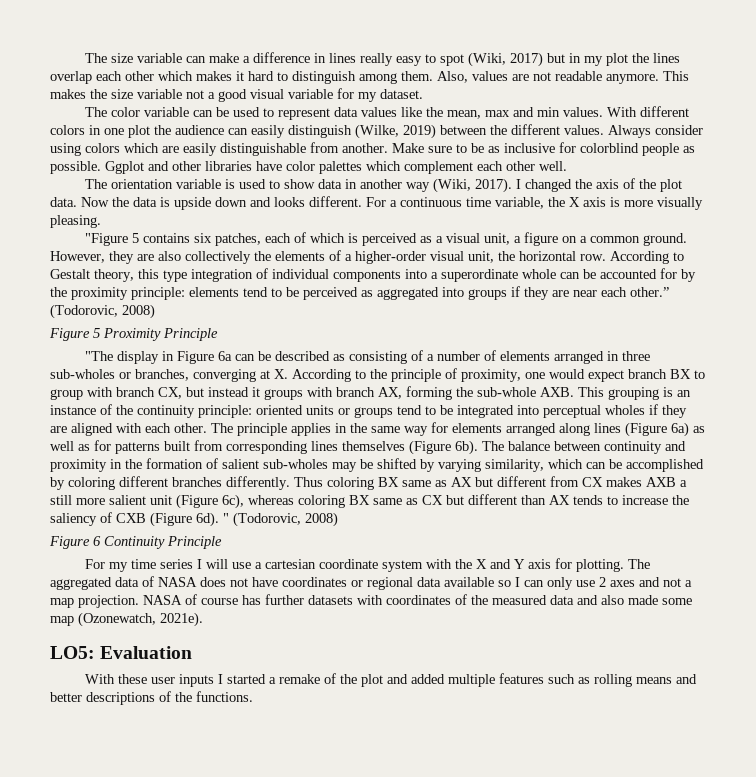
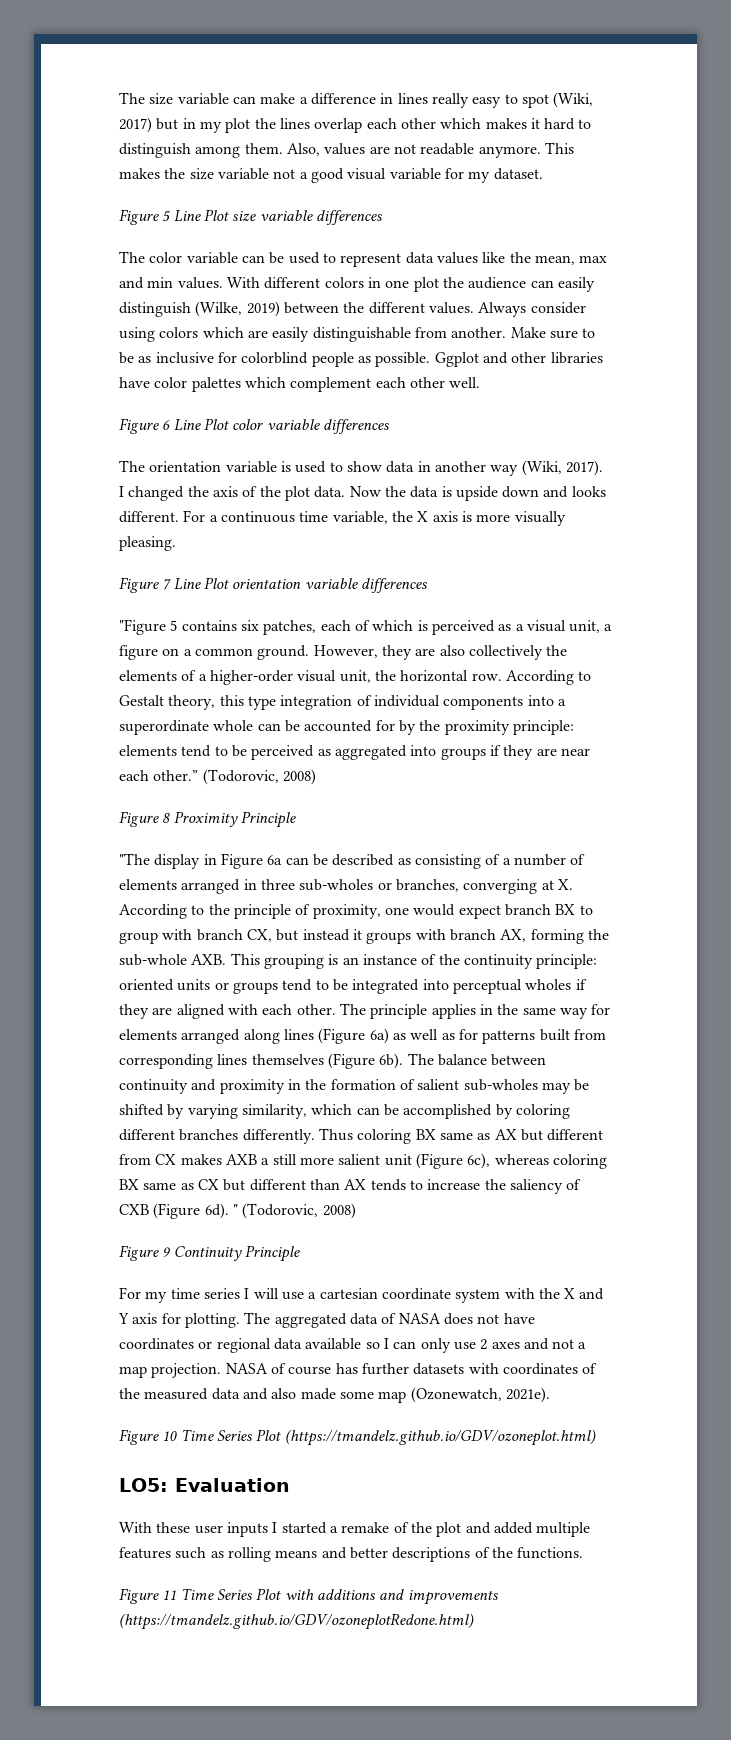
(423, 94) none -> [119,209,383,225] // Figure 5 Line Plot size variable differences
(567, 166) none -> [119,418,390,434] // Figure 6 Line Plot color variable differences
(101, 221) none -> [119,577,428,593] // Figure 7 Line Plot orientation variable differences
[93,328,100,338] 5 -> [162,813,171,823] 8
[93,536,101,546] 6 -> [162,1247,172,1257] 9
(203, 619) none -> [119,1429,596,1446] // Figure 10 Time Series Plot (https://tmandelz.github.io/GDV/ozoneplot.html)
(253, 696) none -> [119,1588,499,1605] [119,1613,474,1630] // Figure 11 Time Series Plot with additions and improvements (https://tmandelz.github.io/GDV/ozoneplotRedone.html)

